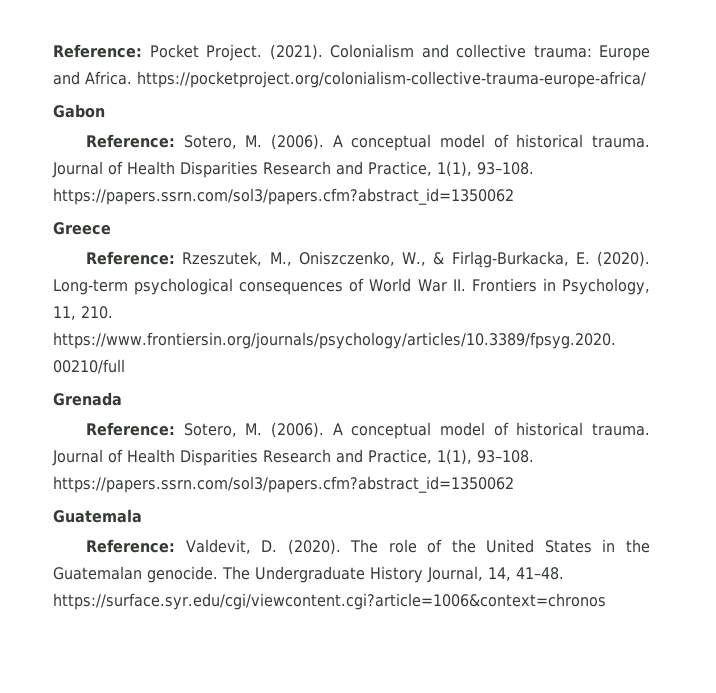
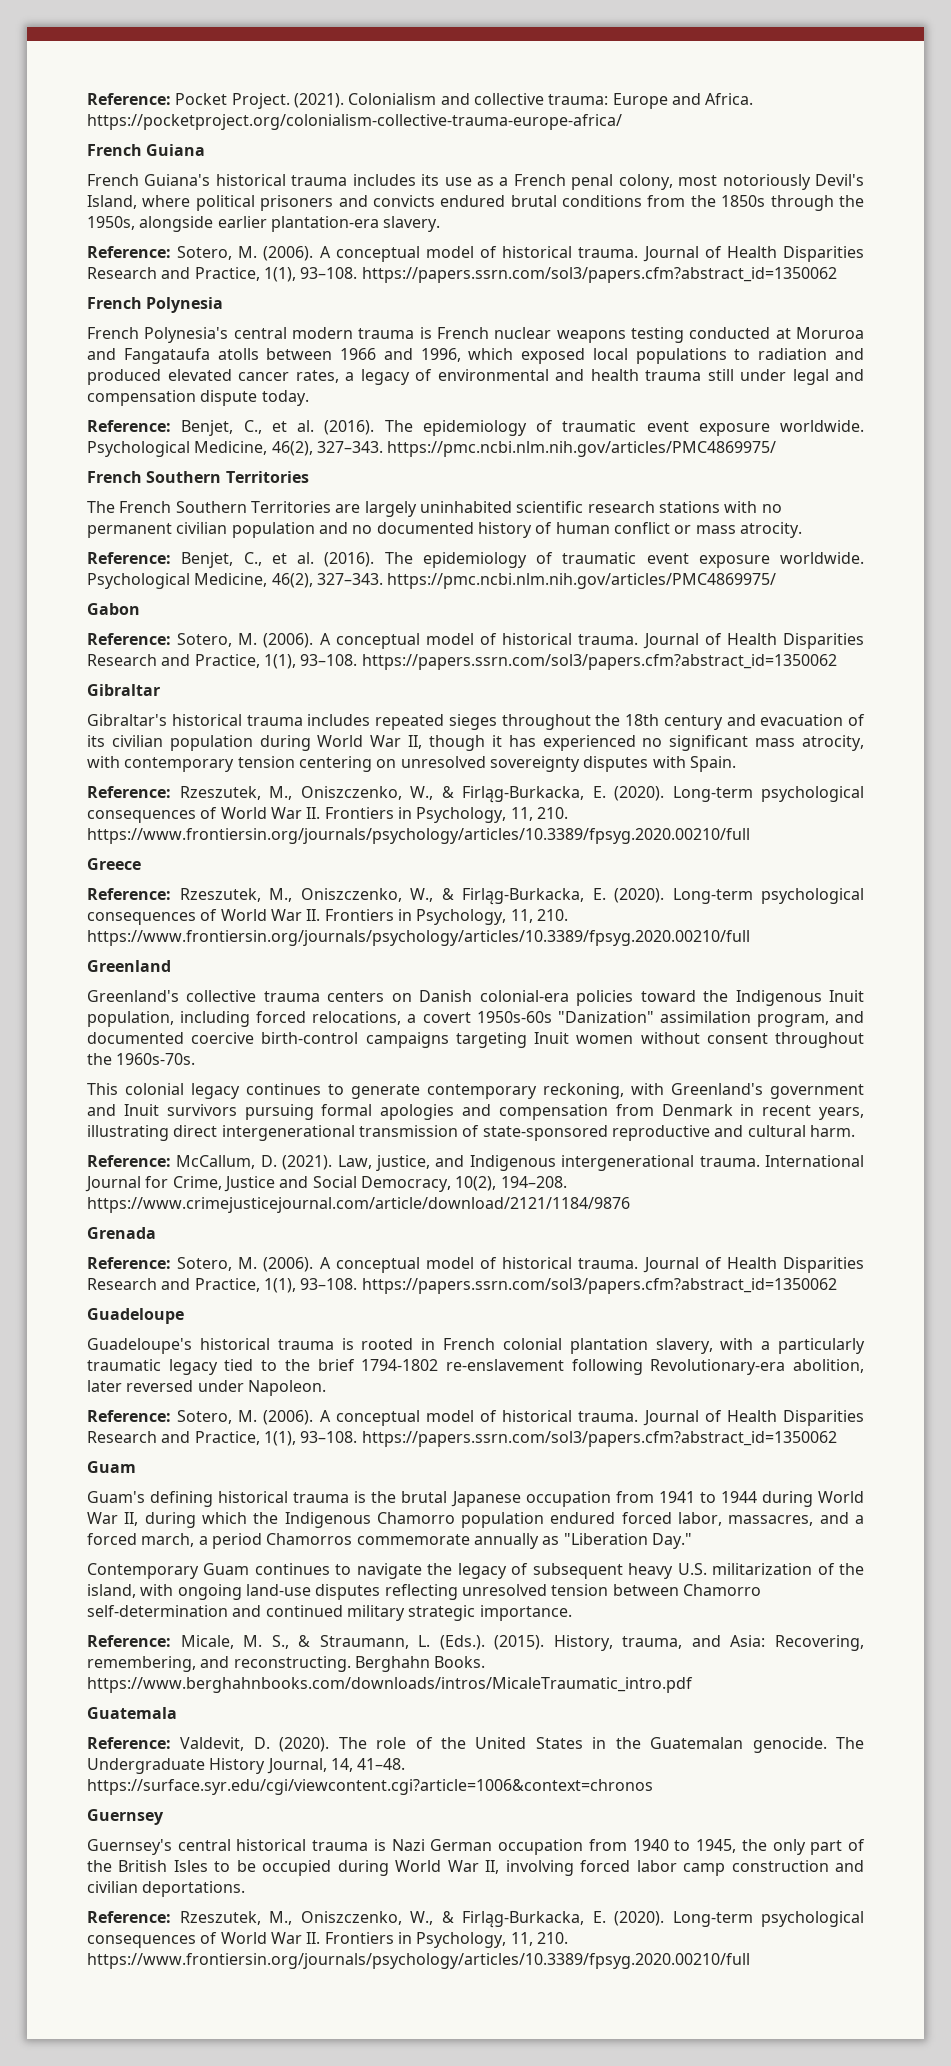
(646, 79) none -> [87,144,206,156] [87,174,865,190] [87,195,864,211] [87,216,441,232] [87,246,865,262] [87,267,837,283] [87,297,224,313] [87,327,864,343] [87,348,864,364] [87,369,864,385] [87,390,309,406] [87,420,864,436] [87,441,777,457] [87,471,309,483] [87,501,782,517] [87,522,802,538] [87,552,864,568] [87,573,777,589] // French Guiana // French Guiana's historical trauma includes its use as a French penal colony, most notoriously Devil's Island, where political prisoners and convicts endured brutal conditions from the 1850s through the 1950s, alongside earlier plantation-era slavery. // Reference: Sotero, M. (2006). A conceptual model of historical trauma. Journal of Health Disparities Research and Practice, 1(1), 93–108. https://papers.ssrn.com/sol3/papers.cfm?abstract_id=1350062 // French Polynesia // French Polynesia's central modern trauma is French nuclear weapons testing conducted at Moruroa and Fangataufa atolls between 1966 and 1996, which exposed local populations to radiation and produced elevated cancer rates, a legacy of environmental and health trauma still under legal and compensation dispute today. // Reference: Benjet, C., et al. (2016). The epidemiology of traumatic event exposure worldwide. Psychological Medicine, 46(2), 327–343. https://pmc.ncbi.nlm.nih.gov/articles/PMC4869975/ // French Southern Territories // The French Southern Territories are largely uninhabited scientific research stations with no permanent civilian population and no documented history of human conflict or mass atrocity. // Reference: Benjet, C., et al. (2016). The epidemiology of traumatic event exposure worldwide. Psychological Medicine, 46(2), 327–343. https://pmc.ncbi.nlm.nih.gov/articles/PMC4869975/
(514, 196) none -> [87,684,160,696] [87,714,865,730] [87,735,864,751] [87,756,736,772] [87,786,864,803] [87,807,568,823] [87,828,750,844] // Gibraltar // Gibraltar's historical trauma includes repeated sieges throughout the 18th century and evacuation of its civilian population during World War II, though it has experienced no significant mass atrocity, with contemporary tension centering on unresolved sovereignty disputes with Spain. // Reference: Rzeszutek, M., Oniszczenko, W., & Firląg-Burkacka, E. (2020). Long-term psychological consequences of World War II. Frontiers in Psychology, 11, 210. https://www.frontiersin.org/journals/psychology/articles/10.3389/fpsyg.2020.00210/full
(125, 366) none -> [87,960,171,972] [87,990,865,1006] [87,1011,865,1027] [87,1032,864,1048] [87,1053,196,1065] [87,1083,864,1099] [87,1104,865,1120] [87,1125,855,1141] [87,1155,865,1171] [85,1176,567,1192] [87,1197,630,1213] // Greenland // Greenland's collective trauma centers on Danish colonial-era policies toward the Indigenous Inuit population, including forced relocations, a covert 1950s-60s "Danization" assimilation program, and documented coercive birth-control campaigns targeting Inuit women without consent throughout the 1960s-70s. // This colonial legacy continues to generate contemporary reckoning, with Greenland's government and Inuit survivors pursuing formal apologies and compensation from Denmark in recent years, illustrating direct intergenerational transmission of state-sponsored reproductive and cultural harm. // Reference: McCallum, D. (2021). Law, justice, and Indigenous intergenerational trauma. International Journal for Crime, Justice and Social Democracy, 10(2), 194–208. https://www.crimejusticejournal.com/article/download/2121/1184/9876
(514, 484) none -> [87,1308,184,1324] [87,1338,865,1354] [87,1359,865,1375] [87,1380,326,1396] [87,1410,865,1426] [87,1431,837,1447] [87,1461,136,1473] [87,1491,864,1507] [87,1512,864,1528] [87,1533,692,1549] [87,1563,864,1579] [87,1584,761,1600] [87,1605,572,1621] [87,1635,865,1651] [87,1656,486,1672] [87,1677,693,1693] // Guadeloupe // Guadeloupe's historical trauma is rooted in French colonial plantation slavery, with a particularly traumatic legacy tied to the brief 1794-1802 re-enslavement following Revolutionary-era abolition, later reversed under Napoleon. // Reference: Sotero, M. (2006). A conceptual model of historical trauma. Journal of Health Disparities Research and Practice, 1(1), 93–108. https://papers.ssrn.com/sol3/papers.cfm?abstract_id=1350062 // Guam // Guam's defining historical trauma is the brutal Japanese occupation from 1941 to 1944 during World War II, during which the Indigenous Chamorro population endured forced labor, massacres, and a forced march, a period Chamorros commemorate annually as "Liberation Day." // Contemporary Guam continues to navigate the legacy of subsequent heavy U.S. militarization of the island, with ongoing land-use disputes reflecting unresolved tension between Chamorro self-determination and continued military strategic importance. // Reference: Micale, M. S., & Straumann, L. (Eds.). (2015). History, trauma, and Asia: Recovering, remembering, and reconstructing. Berghahn Books. https://www.berghahnbooks.com/downloads/intros/MicaleTraumatic_intro.pdf
(606, 601) none -> [87,1809,164,1825] [87,1839,866,1855] [87,1860,865,1876] [87,1881,246,1897] [87,1911,864,1928] [87,1932,568,1948] [87,1953,750,1969] // Guernsey // Guernsey's central historical trauma is Nazi German occupation from 1940 to 1945, the only part of the British Isles to be occupied during World War II, involving forced labor camp construction and civilian deportations. // Reference: Rzeszutek, M., Oniszczenko, W., & Firląg-Burkacka, E. (2020). Long-term psychological consequences of World War II. Frontiers in Psychology, 11, 210. https://www.frontiersin.org/journals/psychology/articles/10.3389/fpsyg.2020.00210/full

